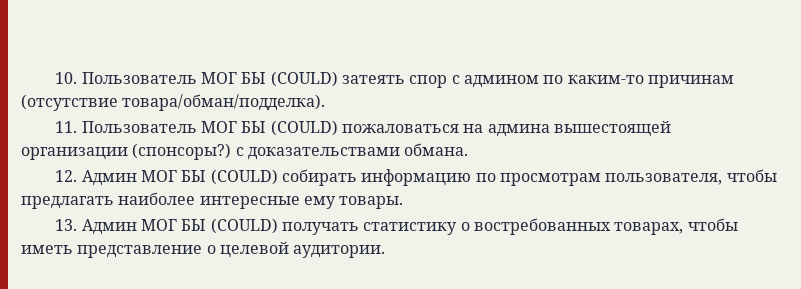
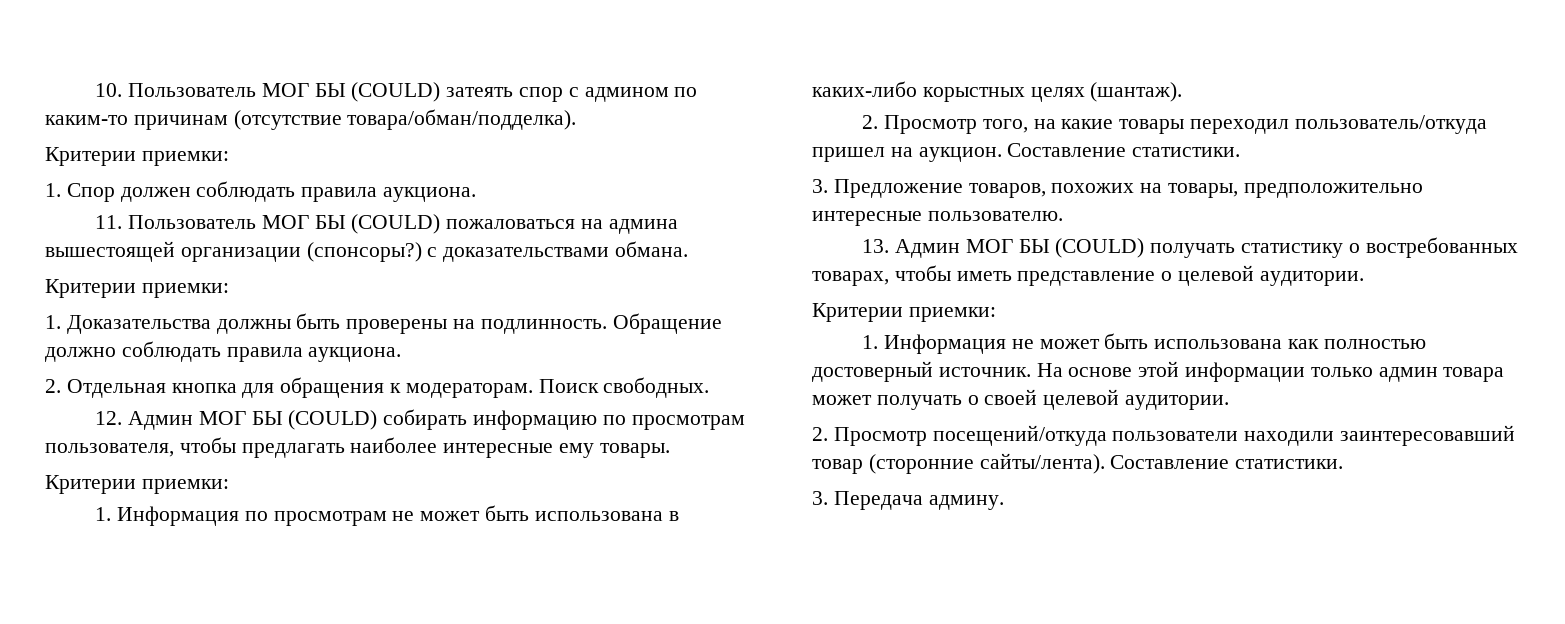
(326, 102) none -> [45,147,229,166] [45,181,477,202] // Критерии приемки: // 1. Спор должен соблюдать правила аукциона.
(469, 149) none -> [45,279,229,298] [45,313,722,334] [45,341,402,362] [45,377,710,398] // Критерии приемки: // 1. Доказательства должны быть проверены на подлинность. Обращение должно соблюдать правила аукциона. // 2. Отдельная кнопка для обращения к модераторам. Поиск свободных.
(404, 202) none -> [45,475,229,494] [95,505,679,526] [812,81,1183,102] [862,115,1487,134] [812,143,1241,162] [812,179,1423,198] [812,211,1063,226] // Критерии приемки: // 1. Информация по просмотрам не может быть использована в каких-либо корыстных целях (шантаж). // 2. Просмотр того, на какие товары переходил пользователь/откуда пришел на аукцион. Составление статистики. // 3. Предложение товаров, похожих на товары, предположительно интересные пользователю.
(386, 251) none -> [812,303,996,322] [862,333,1426,354] [812,361,1505,382] [812,389,1230,410] [812,425,1516,446] [812,453,1344,474] [812,491,1004,510] // Критерии приемки: // 1. Информация не может быть использована как полностью достоверный источник. На основе этой информации только админ товара может получать о своей целевой аудитории. // 2. Просмотр посещений/откуда пользователи находили заинтересовавший товар (сторонние сайты/лента). Составление статистики. // 3. Передача админу.

